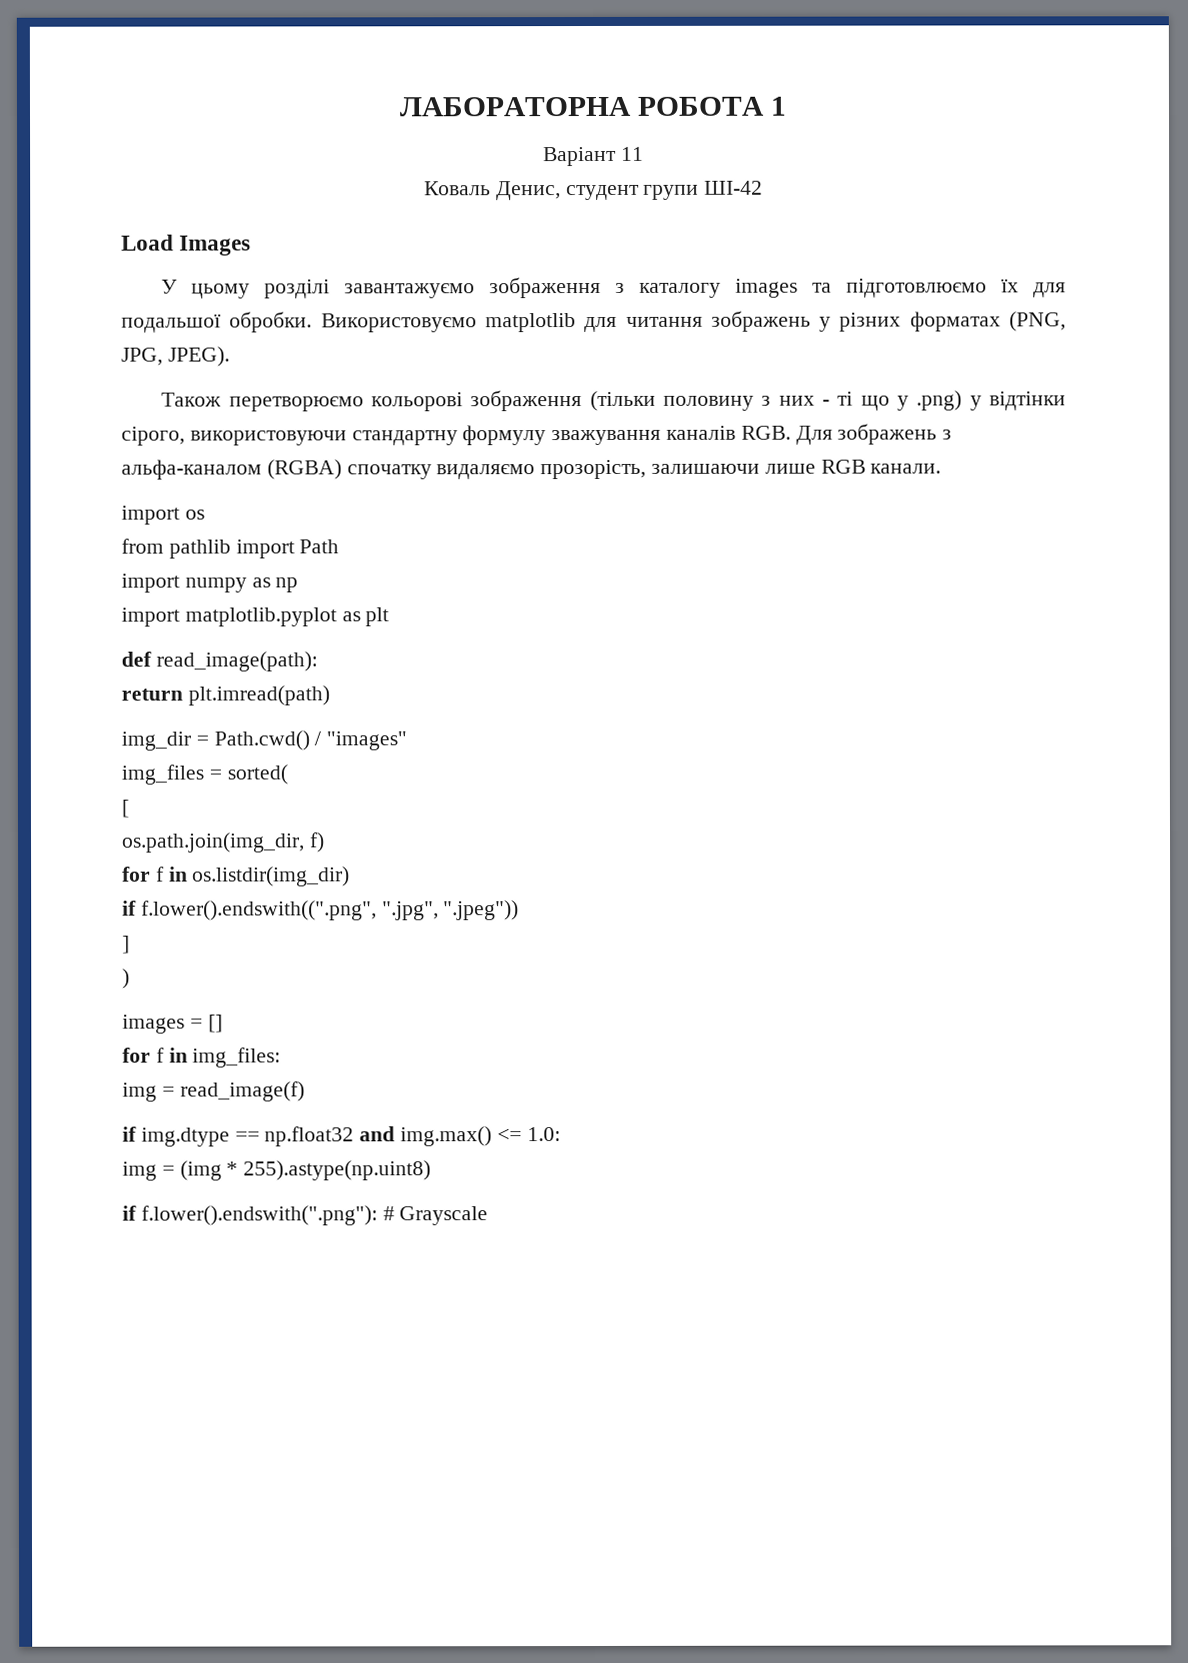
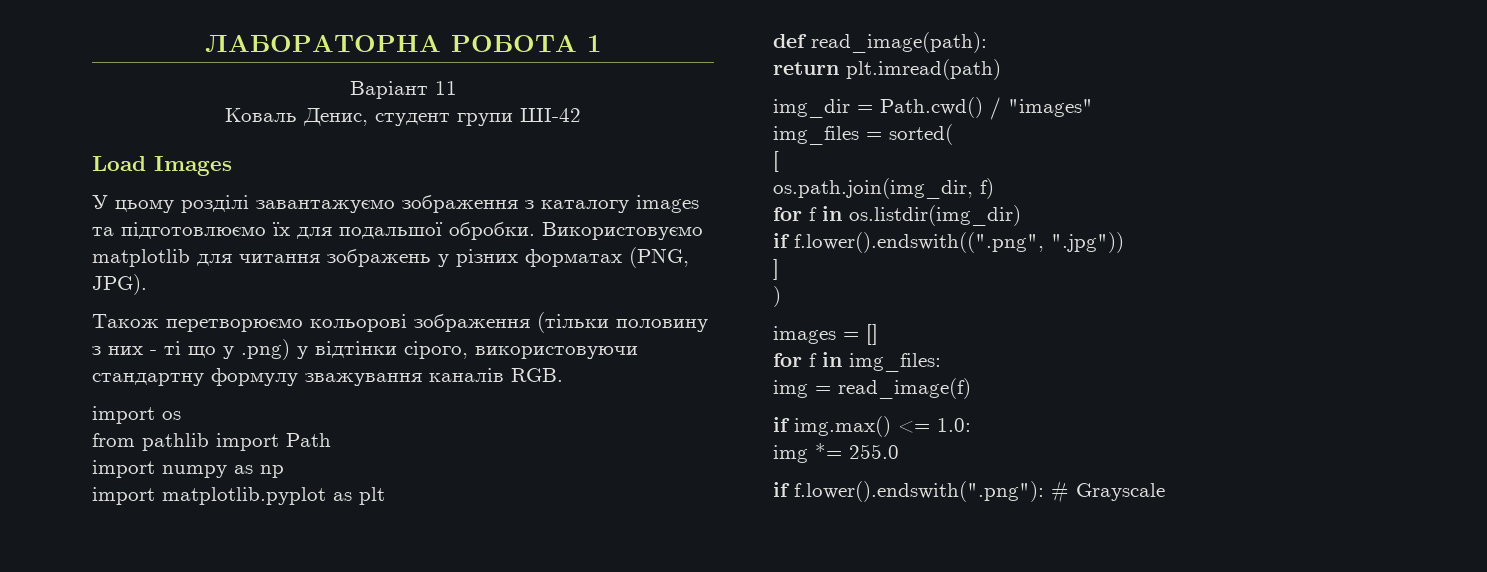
[121,346,230,367] JPG, JPEG). -> [92,274,147,295] JPG).
[795,423,953,445] [121,459,942,480] Для зображень з альфа-каналом (RGBA) спочатку видаляємо прозорість, залишаючи лише RGB канали. -> (563, 375) none
[381,900,520,921] ".jpg", ".jpeg")) -> [1051,232,1124,253] ".jpg"))
[140,1126,396,1147] img.dtype == np.float32 and -> (790, 424) none
[161,1160,432,1181] = (img * 255).astype(np.uint8) -> [815,443,899,459] *= 255.0

